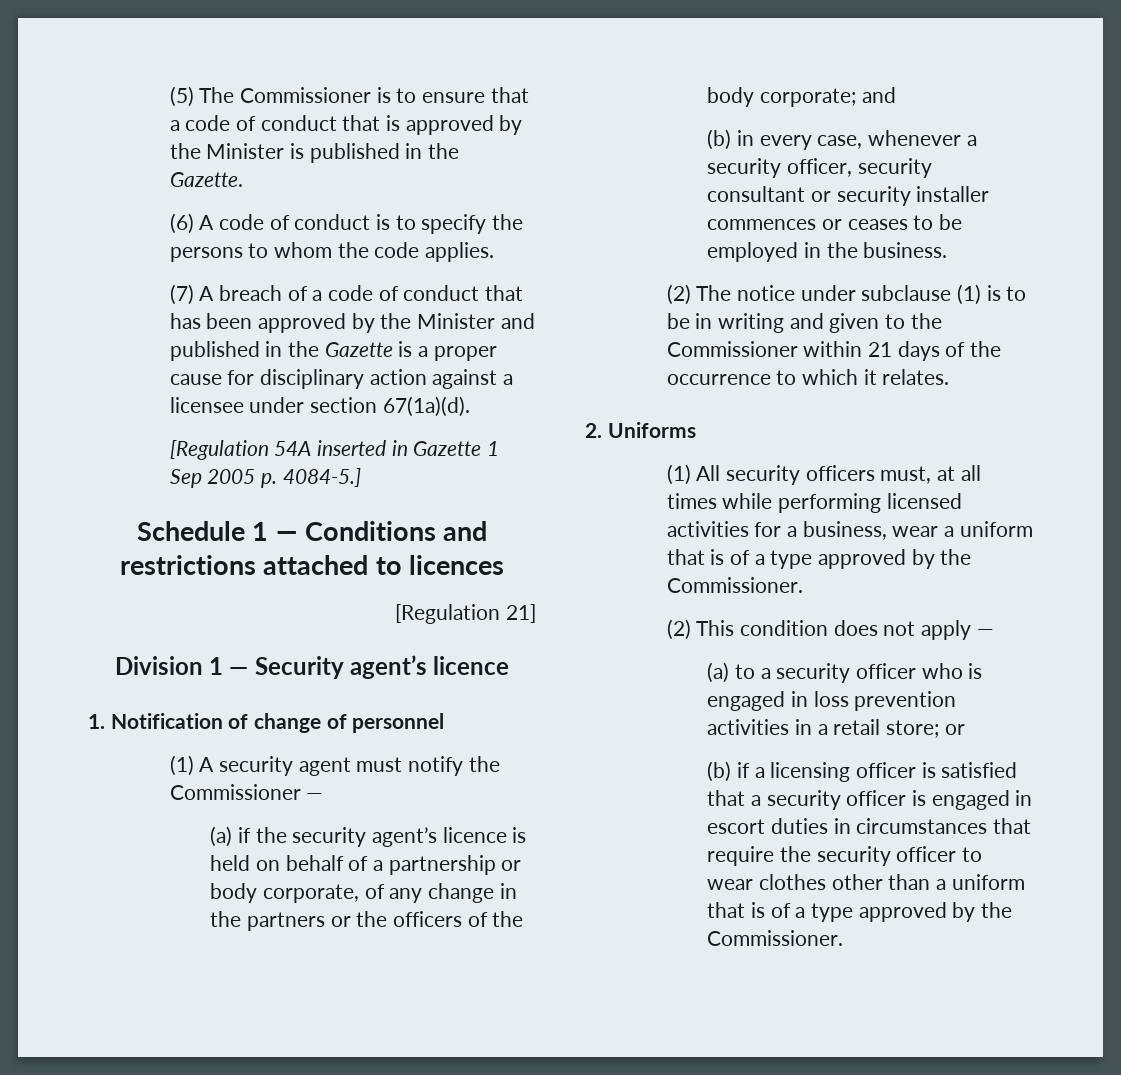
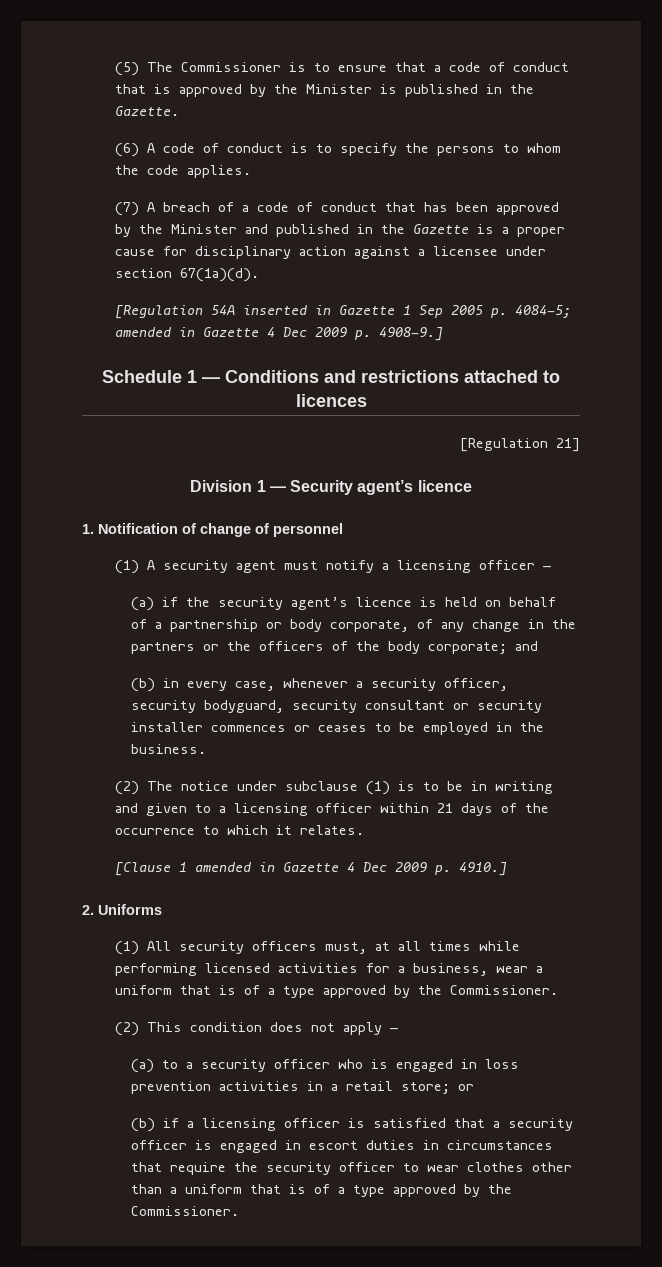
[282,468,361,487] 4084-5.] -> [514,305,571,318] [114,327,443,341] 4084-5; amended in Gazette 4 Dec 2009 p. 4908-9.]
[468,756,500,772] [169,784,301,800] the Commissioner -> [381,560,535,573] a licensing officer
(932, 168) none -> [204,700,358,713] bodyguard, security
[910,313,942,329] [666,341,798,357] the Commissioner -> [218,803,372,816] a licensing officer
(950, 377) none -> [114,862,507,876] // [Clause 1 amended in Gazette 4 Dec 2009 p. 4910.]

